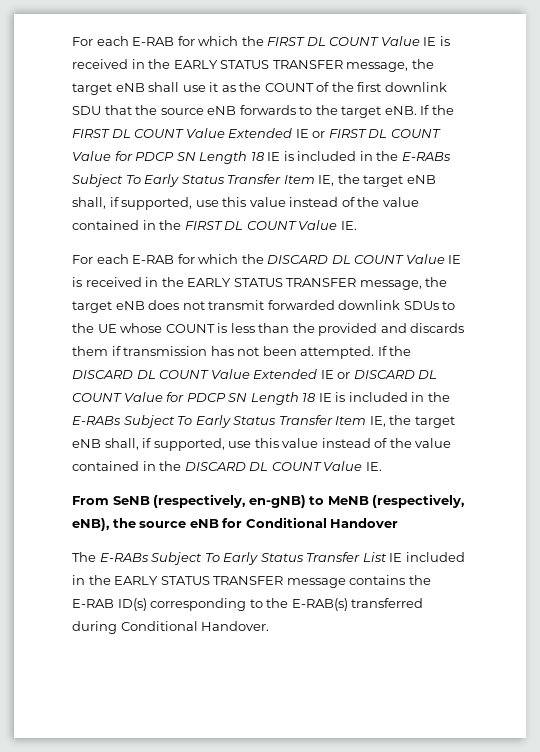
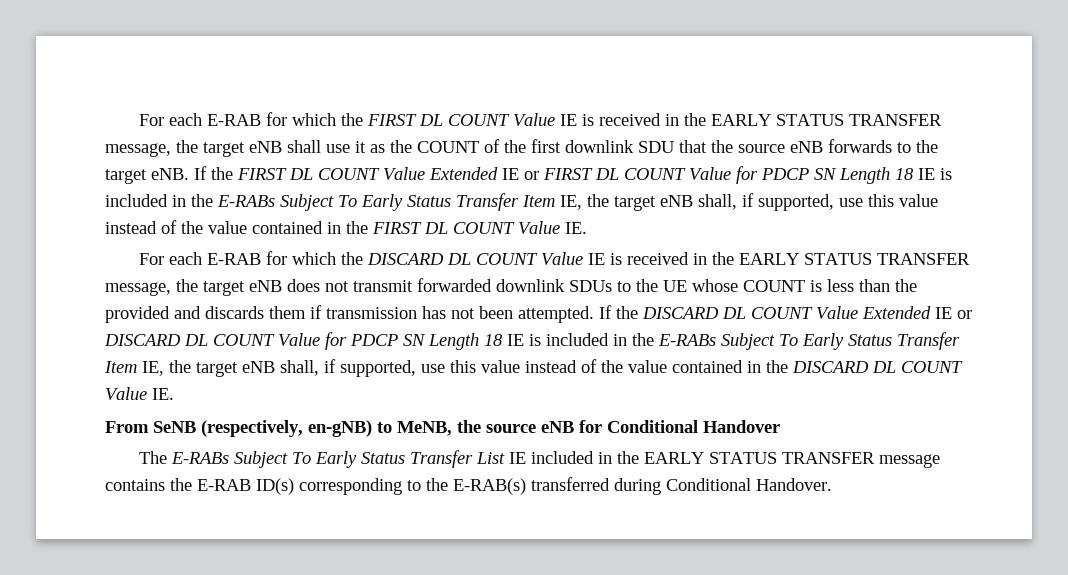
[327,494,465,508] [72,518,109,531] MeNB (respectively, eNB), -> [397,421,452,436] MeNB,

